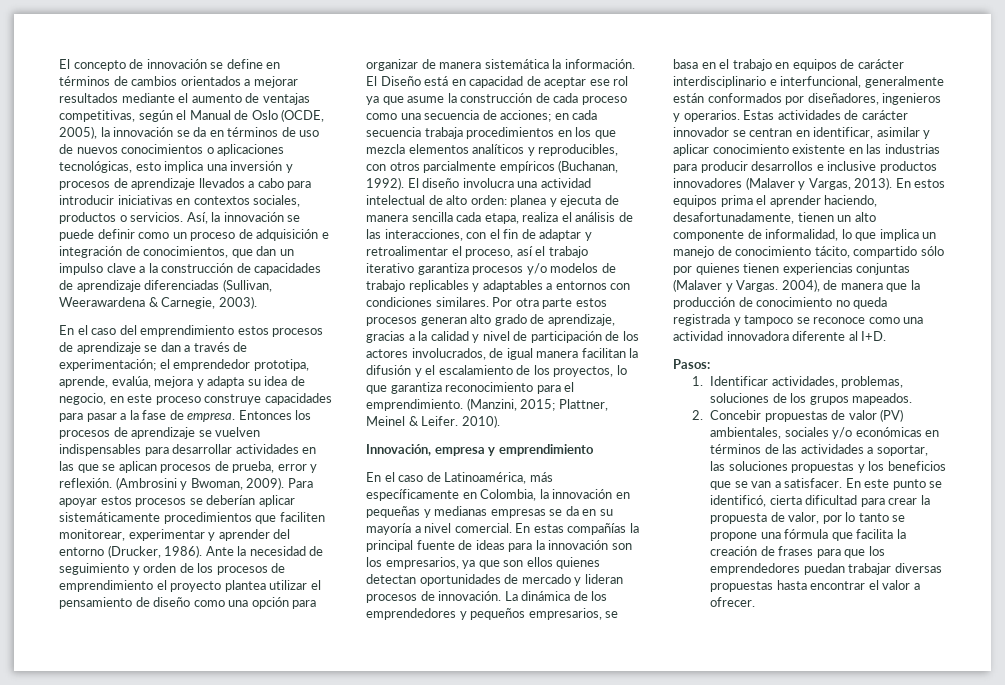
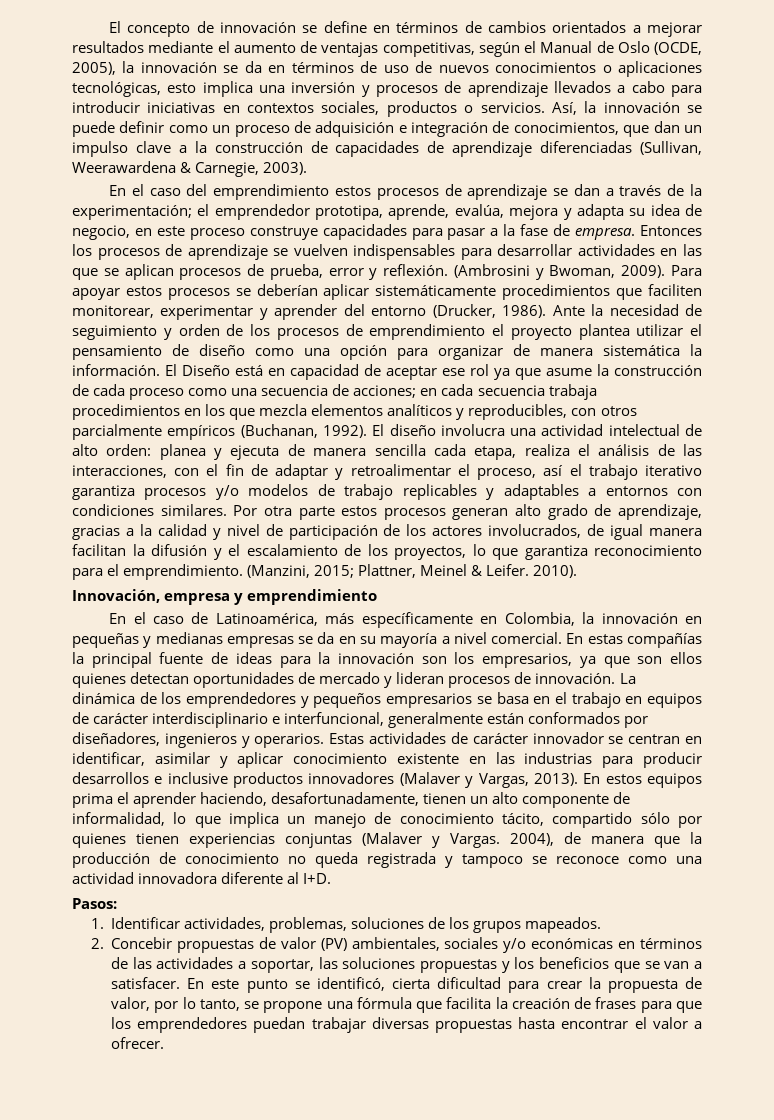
(248, 347) none -> [689,184,702,196] la
[528,608,602,620] empresarios, -> [386,693,473,708] empresarios
[858,513,889,522] tanto -> [199,999,240,1011] tanto,

